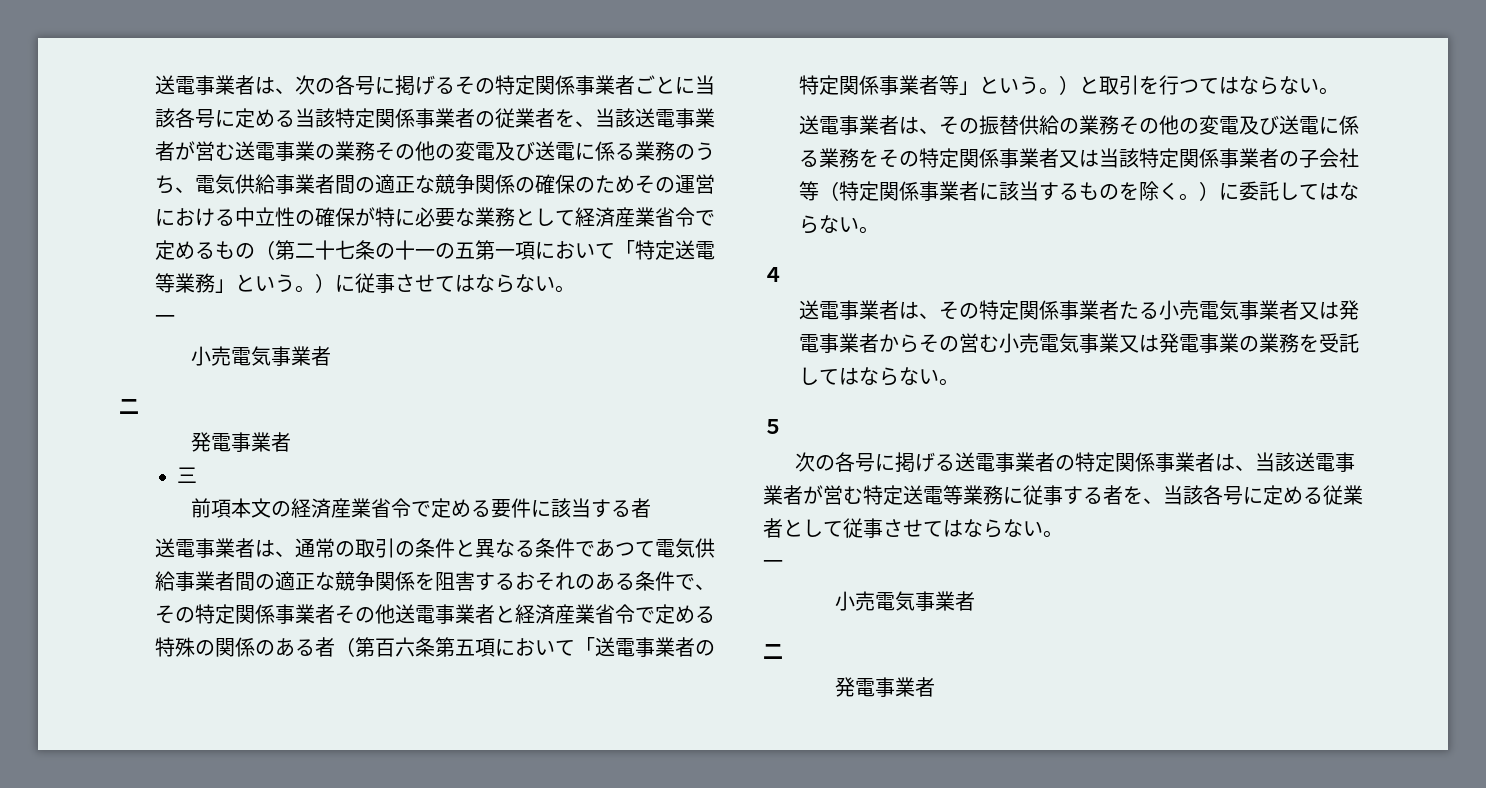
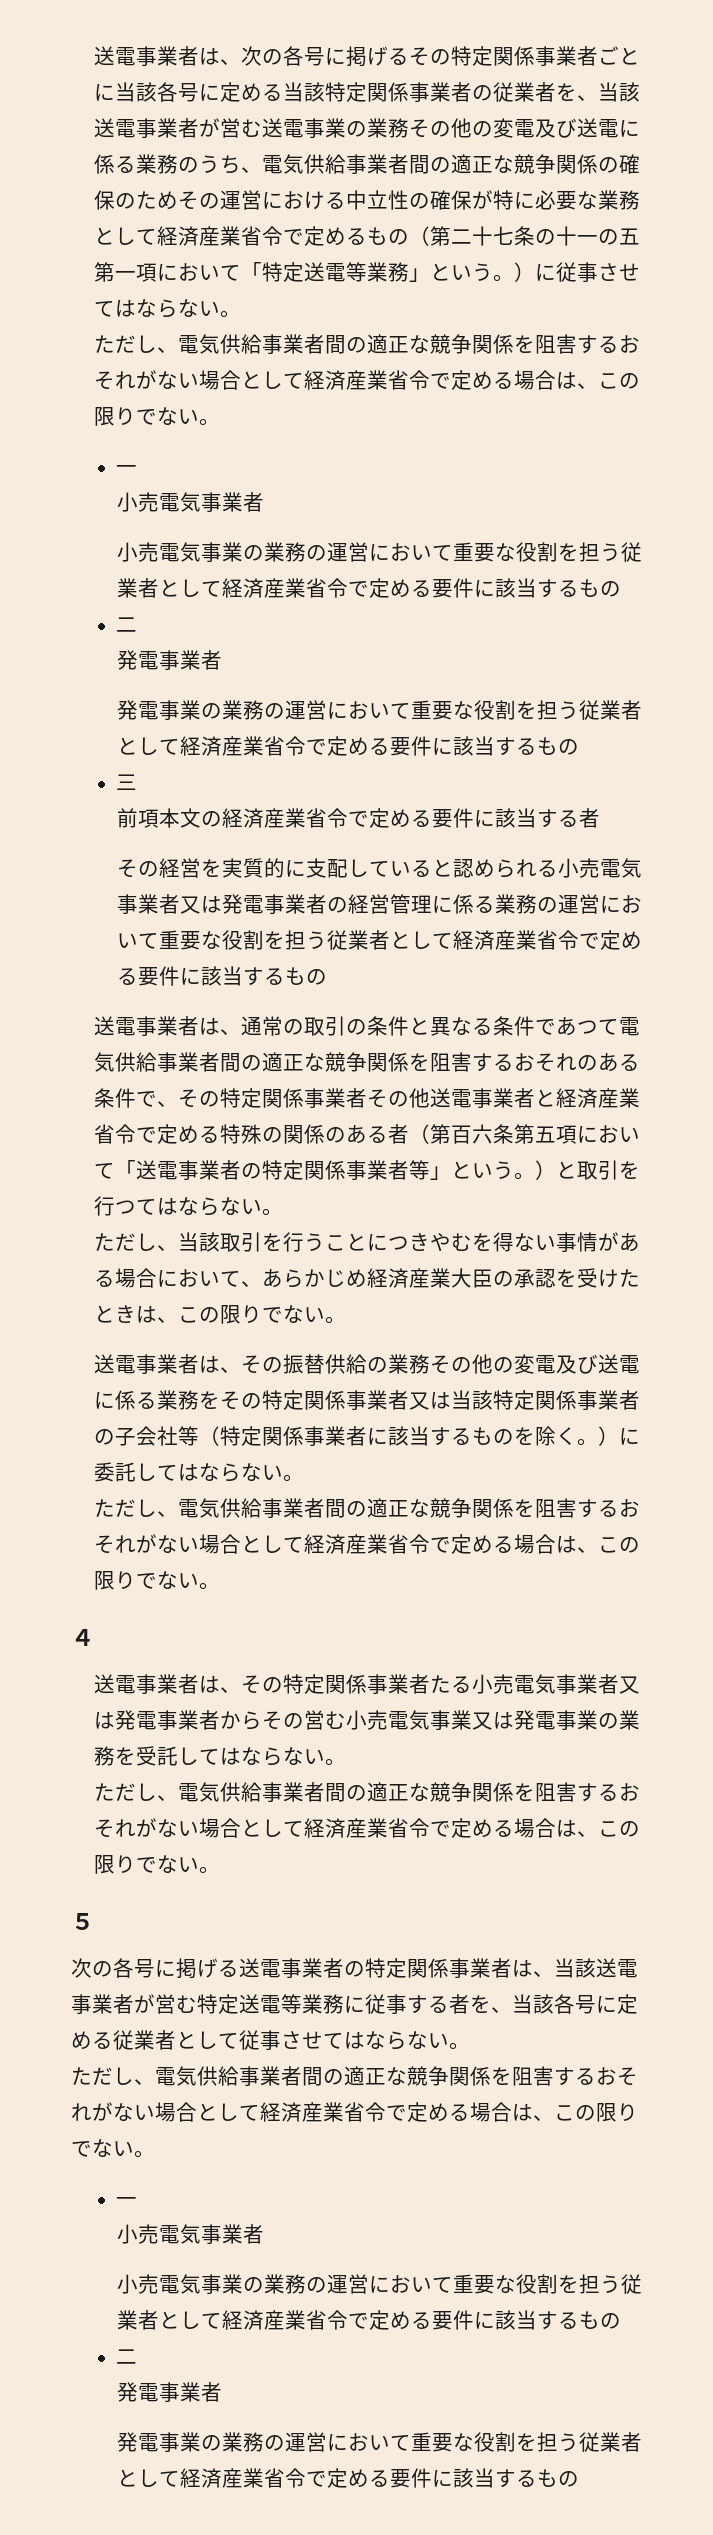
[155,315,176,324] [191,346,332,366] [119,399,139,414] [191,432,292,452] 一 // 小売電気事業者 // 二 // 発電事業者 -> [93,334,640,354] [93,370,640,390] [93,406,220,426] [116,465,138,474] [116,492,264,512] [116,542,642,562] [116,578,621,598] [116,617,138,632] [116,650,222,670] [116,700,642,720] [116,736,579,756] ただし、電気供給事業者間の適正な競争関係を阻害するおそれがない場合として経済産業省令で定める場合は、この限りでない。 // 一 // 小売電気事業者 // 小売電気事業の業務の運営において重要な役割を担う従業者として経済産業省令で定める要件に該当するもの // 二 // 発電事業者 // 発電事業の業務の運営において重要な役割を担う従業者として経済産業省令で定める要件に該当するもの
(652, 508) none -> [116,858,642,878] [116,894,642,914] [116,930,642,950] [116,966,327,986] // その経営を実質的に支配していると認められる小売電気事業者又は発電事業者の経営管理に係る業務の運営において重要な役割を担う従業者として経済産業省令で定める要件に該当するもの
(1340, 91) none -> [93,1232,640,1252] [93,1268,640,1288] [93,1304,346,1324] // ただし、当該取引を行うことにつきやむを得ない事情がある場合において、あらかじめ経済産業大臣の承認を受けたときは、この限りでない。
(880, 230) none -> [93,1498,640,1518] [93,1534,640,1554] [93,1570,220,1590] // ただし、電気供給事業者間の適正な競争関係を阻害するおそれがない場合として経済産業省令で定める場合は、この限りでない。
(960, 382) none -> [93,1782,640,1802] [93,1818,640,1838] [93,1854,220,1874] // ただし、電気供給事業者間の適正な競争関係を阻害するおそれがない場合として経済産業省令で定める場合は、この限りでない。
[763,560,783,569] [835,591,976,611] [763,644,783,659] [835,677,936,697] 一 // 小売電気事業者 // 二 // 発電事業者 -> [71,2066,638,2086] [71,2102,638,2122] [71,2139,155,2158] [116,2197,138,2206] [116,2224,264,2244] [116,2274,642,2294] [116,2310,621,2330] [116,2349,138,2364] [116,2382,222,2402] [116,2432,642,2452] [116,2468,579,2488] ただし、電気供給事業者間の適正な競争関係を阻害するおそれがない場合として経済産業省令で定める場合は、この限りでない。 // 一 // 小売電気事業者 // 小売電気事業の業務の運営において重要な役割を担う従業者として経済産業省令で定める要件に該当するもの // 二 // 発電事業者 // 発電事業の業務の運営において重要な役割を担う従業者として経済産業省令で定める要件に該当するもの

